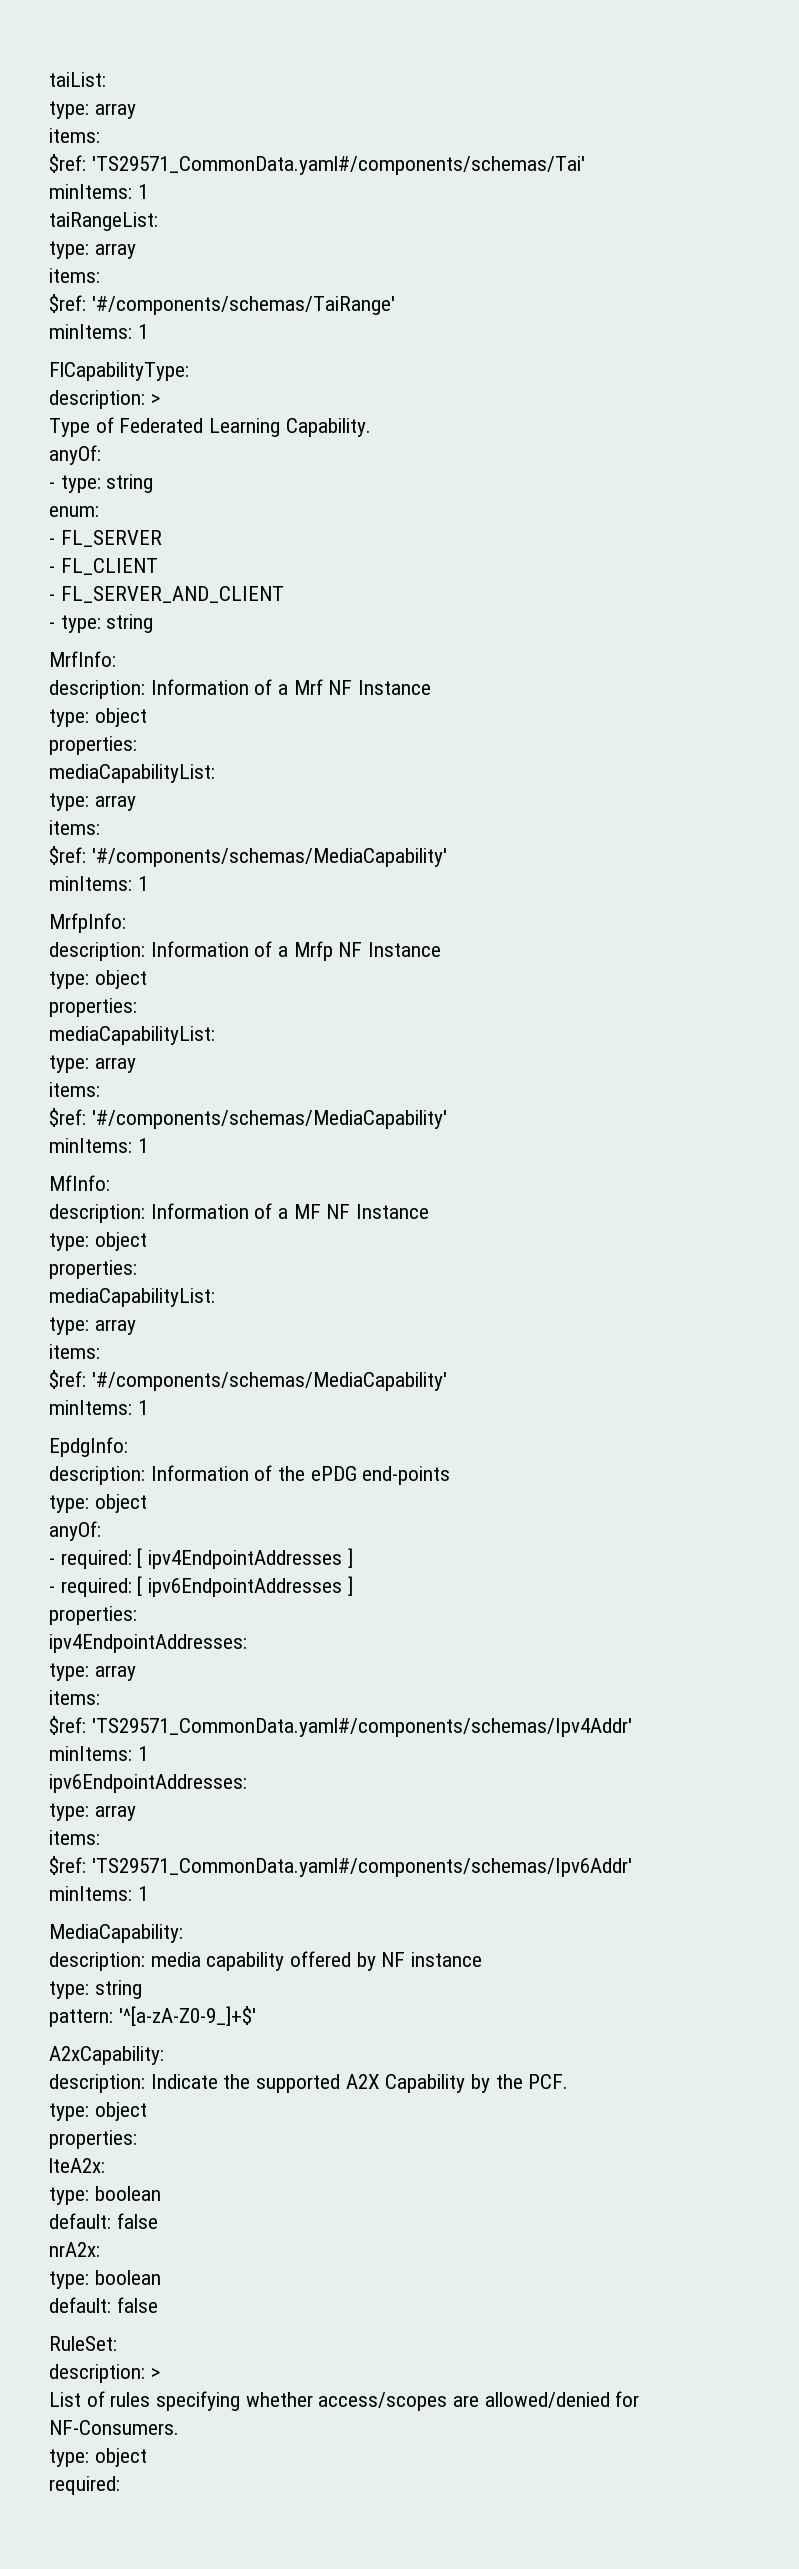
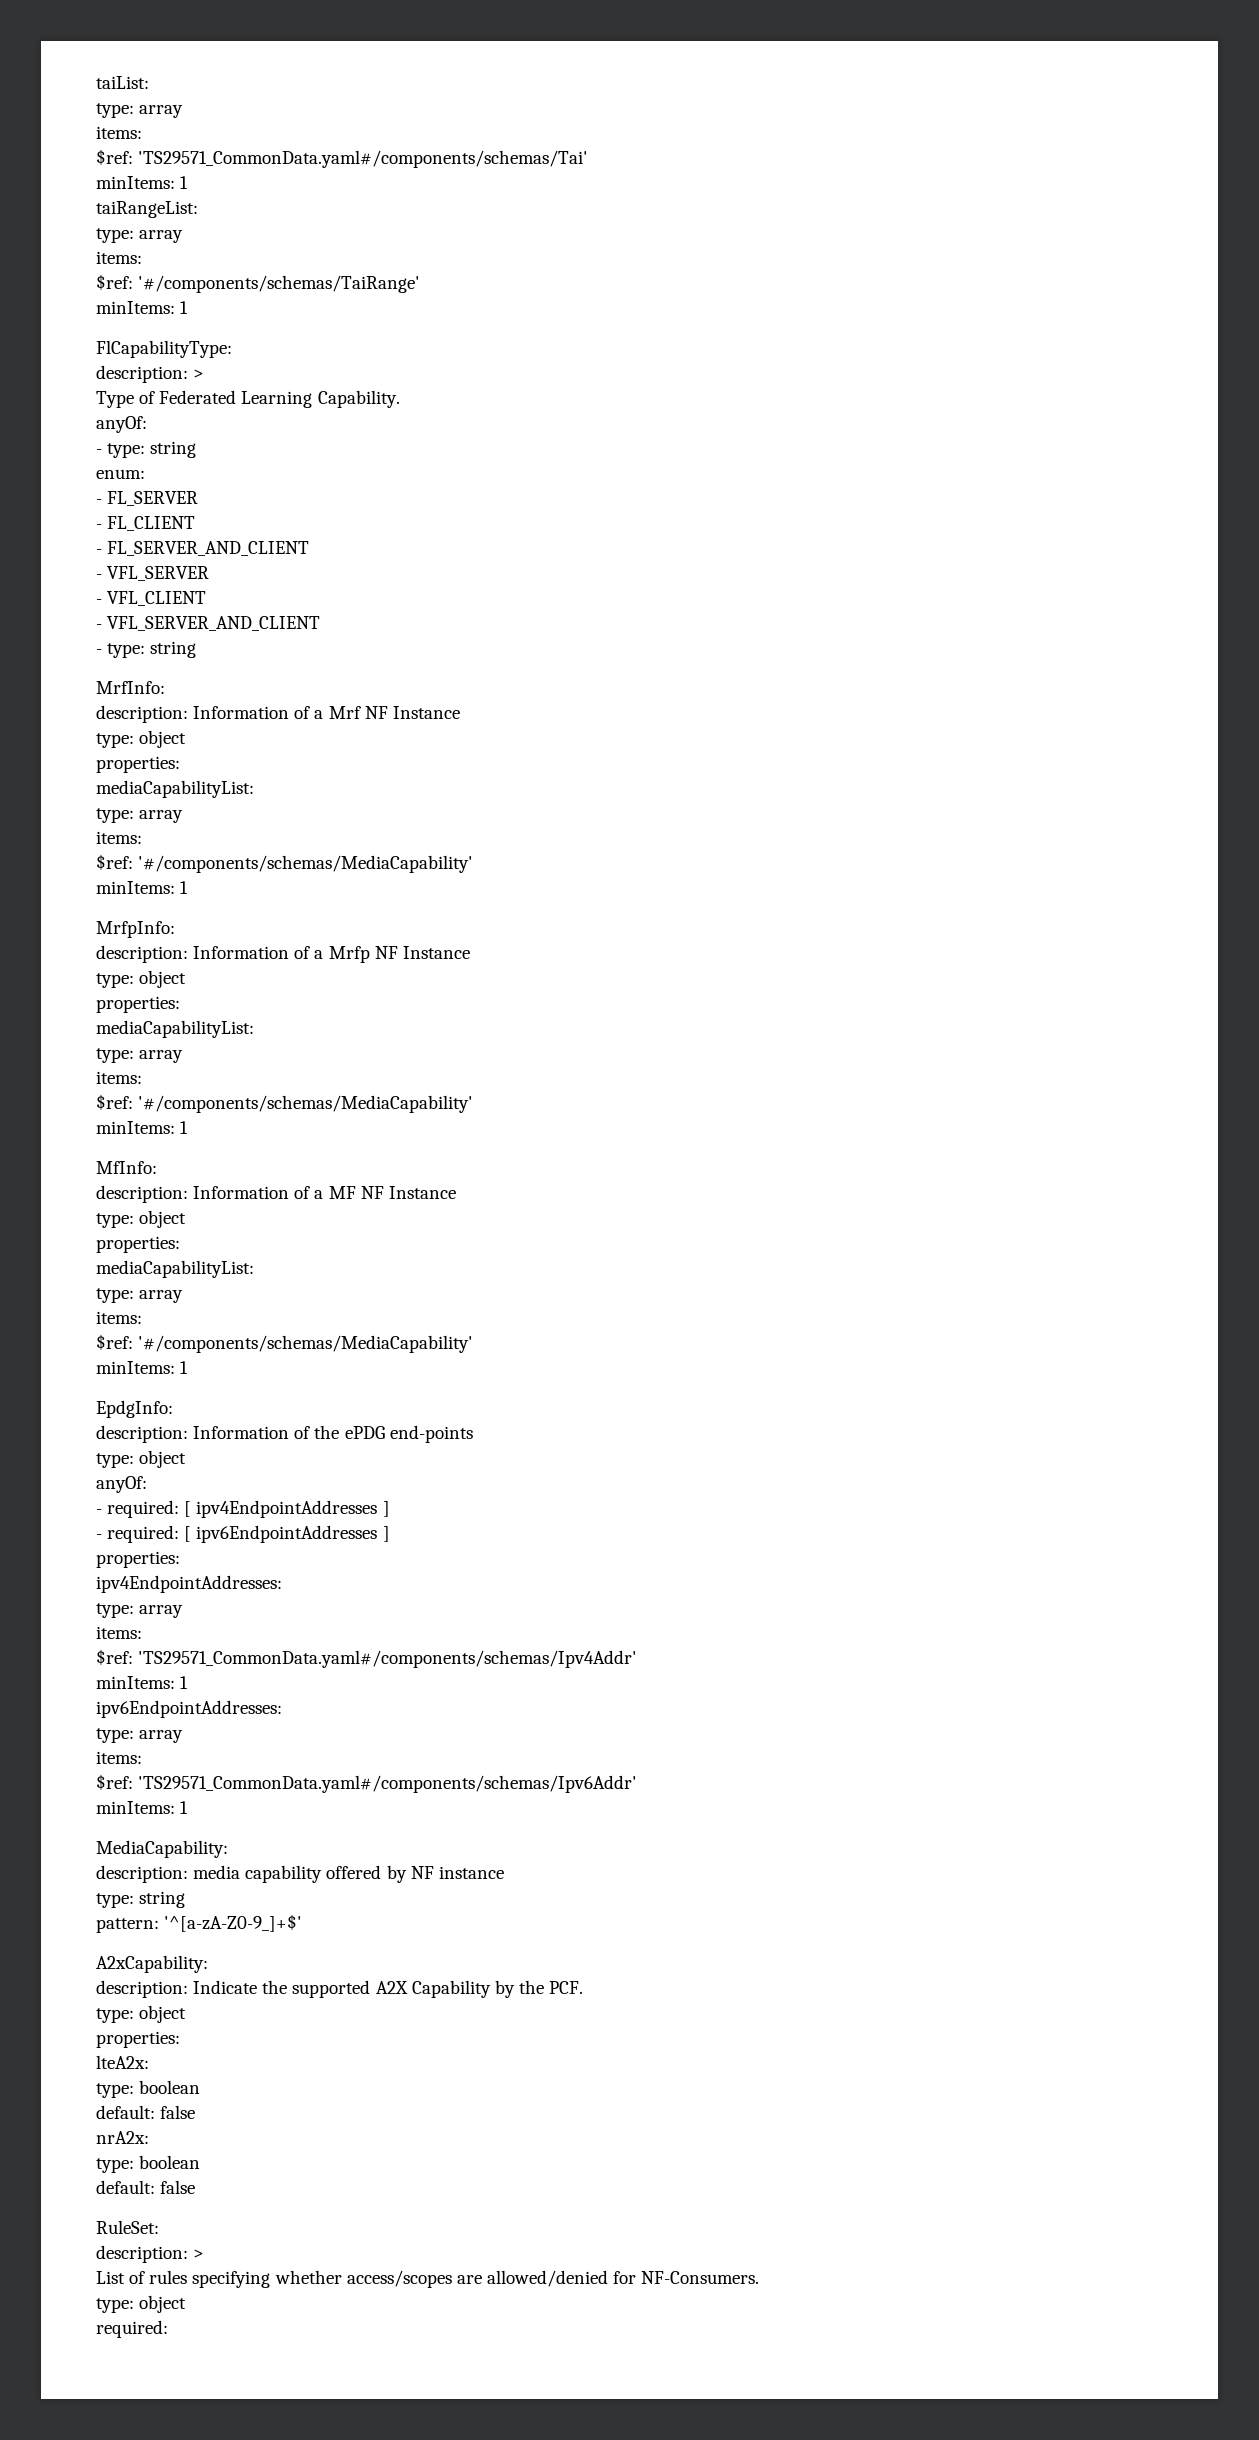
(284, 594) none -> [96,566,210,581] [96,591,207,606] [96,616,321,631] // - VFL_SERVER // - VFL_CLIENT // - VFL_SERVER_AND_CLIENT

